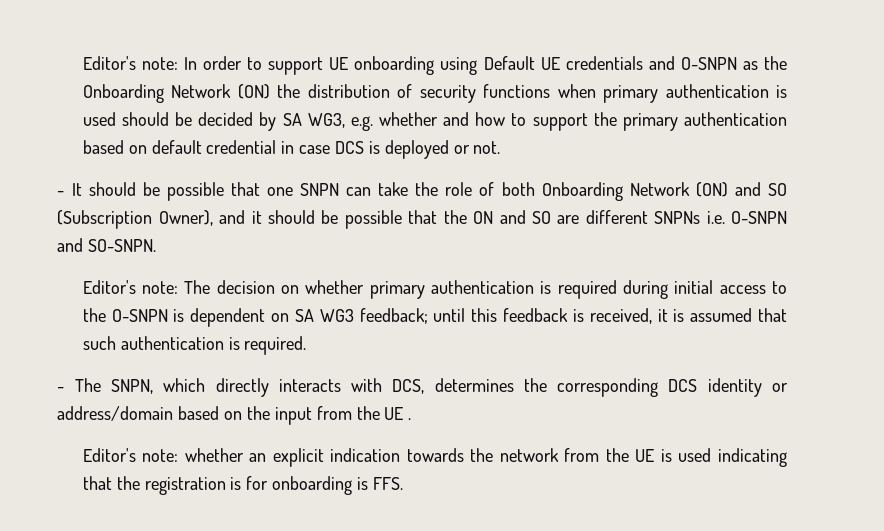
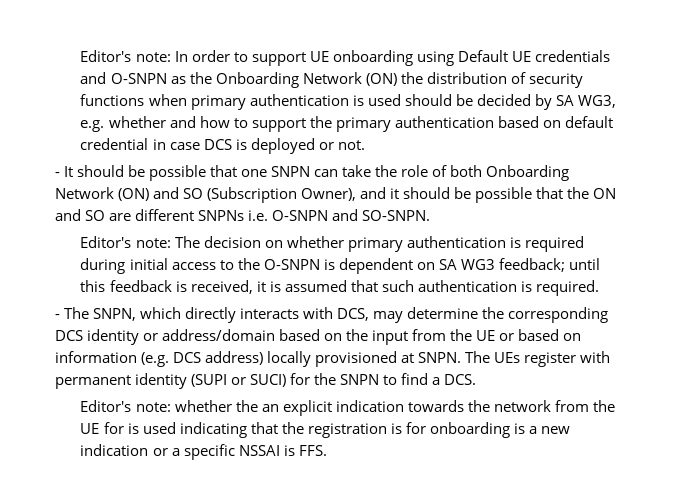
[434,378,514,392] determines -> [373,307,479,323] may determine
[408,418,412,420] . -> [499,329,582,341] [54,351,611,367] [54,373,477,389] or based on information (e.g. DCS address) locally provisioned at SNPN. The UEs register with permanent identity (SUPI or SUCI) for the SNPN to find a DCS.
(244, 455) none -> [235,400,258,412] the
(655, 455) none -> [103,422,124,434] for
(368, 483) none -> [529,426,571,434] [80,444,295,460] a new indication or a specific NSSAI is

